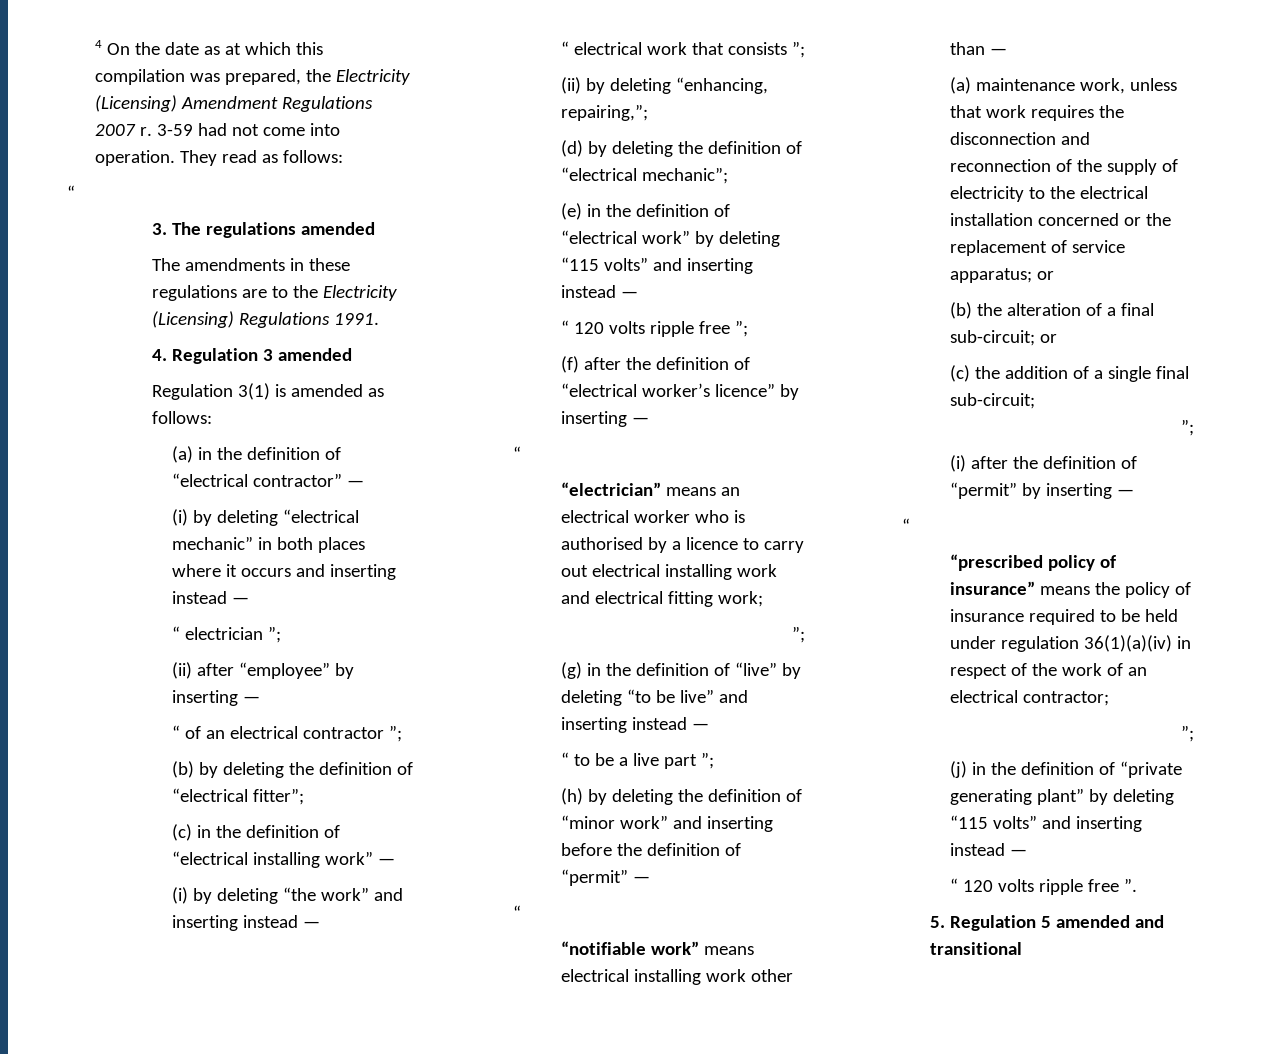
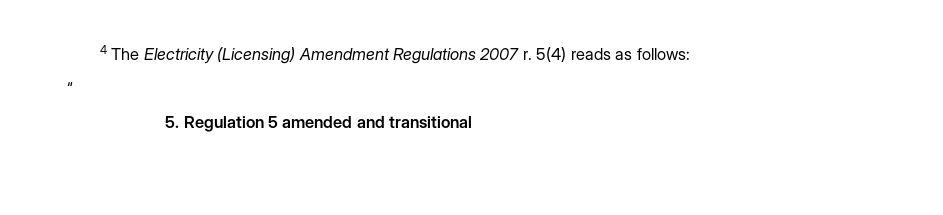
[107,42,324,55] [95,69,332,85] On the date as at which this compilation was prepared, the -> [111,48,140,60] The
[157,123,341,136] [95,150,344,166] [67,185,75,199] [152,222,376,238] [152,258,351,271] [152,285,398,301] [152,311,380,328] [152,348,353,364] [152,383,385,400] [152,411,213,424] [171,446,341,463] [171,473,364,487] [171,509,359,526] [171,536,365,553] [171,564,396,580] [171,591,249,604] [171,626,281,643] [171,662,354,679] [171,690,260,706] [171,725,402,742] [171,761,413,778] [171,788,304,805] [171,824,340,841] [171,851,395,868] [171,887,403,904] [171,915,320,931] [560,41,805,58] [560,77,768,94] [560,104,648,121] [560,140,802,157] [560,167,728,184] [560,203,730,220] [560,230,780,247] [560,257,753,274] [560,285,638,298] [560,320,748,337] [560,356,750,373] [560,383,799,400] [560,411,649,427] [512,446,521,460] [560,482,740,496] [560,510,745,523] [560,537,804,553] [560,564,777,580] [560,591,763,607] [792,626,805,643] [560,662,801,679] [560,689,748,706] [560,717,709,733] [560,752,714,769] [560,788,802,805] [560,815,773,832] [560,843,741,856] [560,869,650,886] [512,905,521,919] [560,941,754,955] [560,969,793,985] [949,42,1007,55] [949,77,1177,94] [949,105,1124,121] [949,132,1090,145] [949,159,1178,175] [949,186,1148,202] [949,213,1171,226] [949,240,1125,256] [949,268,1054,283] [949,302,1154,319] [949,330,1057,346] [949,365,1189,382] [949,393,1035,409] [1181,419,1194,436] [949,455,1137,472] [949,482,1134,499] [901,518,910,532] [949,554,1116,571] [949,581,1191,598] [949,609,1178,625] [949,635,1191,652] [949,663,1147,679] [949,690,1109,706] [1181,725,1194,742] [949,761,1182,778] [949,788,1174,805] [949,815,1142,832] [949,843,1027,856] [949,878,1137,895] 3-59 had not come into operation. They read as follows: // “ // 3. The regulations amended // The amendments in these regulations are to the Electricity (Licensing) Regulations 1991. // 4. Regulation 3 amended // Regulation 3(1) is amended as follows: // (a) in the definition of “electrical contractor” — // (i) by deleting “electrical mechanic” in both places where it occurs and inserting instead — // “ electrician ”; // (ii) after “employee” by inserting — // “ of an electrical contractor ”; // (b) by deleting the definition of “electrical fitter”; // (c) in the definition of “electrical installing work” — // (i) by deleting “the work” and inserting instead — // “ electrical work that consists ”; // (ii) by deleting “enhancing, repairing,”; // (d) by deleting the definition of “electrical mechanic”; // (e) in the definition of “electrical work” by deleting “115 volts” and inserting instead — // “ 120 volts ripple free ”; // (f) after the definition of “electrical worker’s licence” by inserting — // “ // “electrician” means an electrical worker who is authorised by a licence to carry out electrical installing work and electrical fitting work; // ”; // (g) in the definition of “live” by deleting “to be live” and inserting instead — // “ to be a live part ”; // (h) by deleting the definition of “minor work” and inserting before the definition of “permit” — // “ // “notifiable work” means electrical installing work other than — // (a) maintenance work, unless that work requires the disconnection and reconnection of the supply of electricity to the electrical installation concerned or the replacement of service apparatus; or // (b) the alteration of a final sub-circuit; or // (c) the addition of a single final sub-circuit; // ”; // (i) after the definition of “permit” by inserting — // “ // “prescribed policy of insurance” means the policy of insurance required to be held under regulation 36(1)(a)(iv) in respect of the work of an electrical contractor; // ”; // (j) in the definition of “private generating plant” by deleting “115 volts” and inserting instead — // “ 120 volts ripple free ”. -> [536,47,690,62] [67,82,73,94] 5(4) reads as follows: // “

